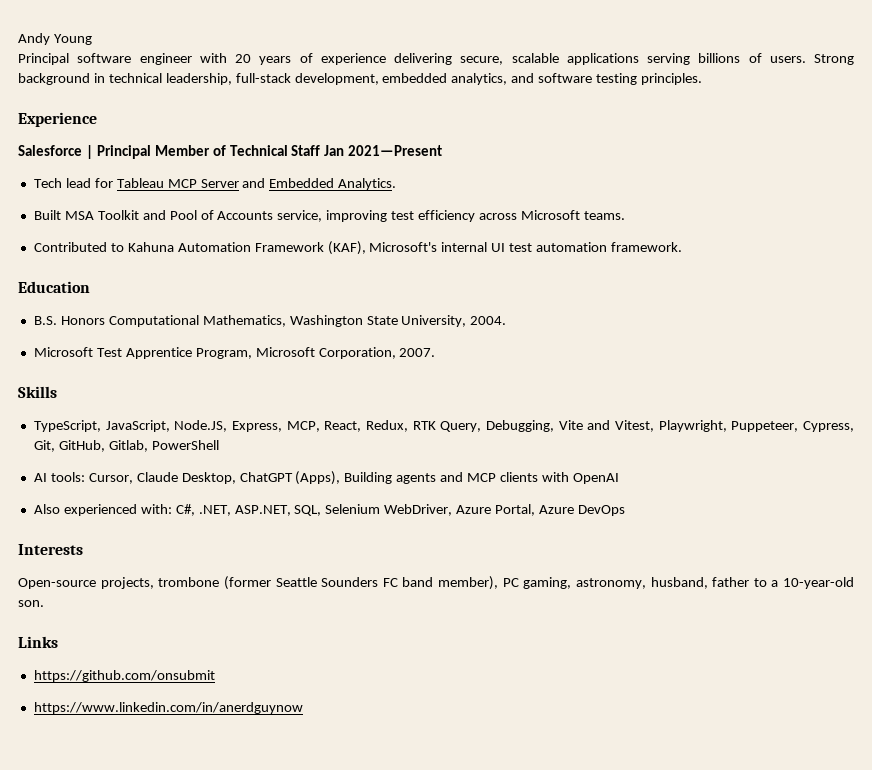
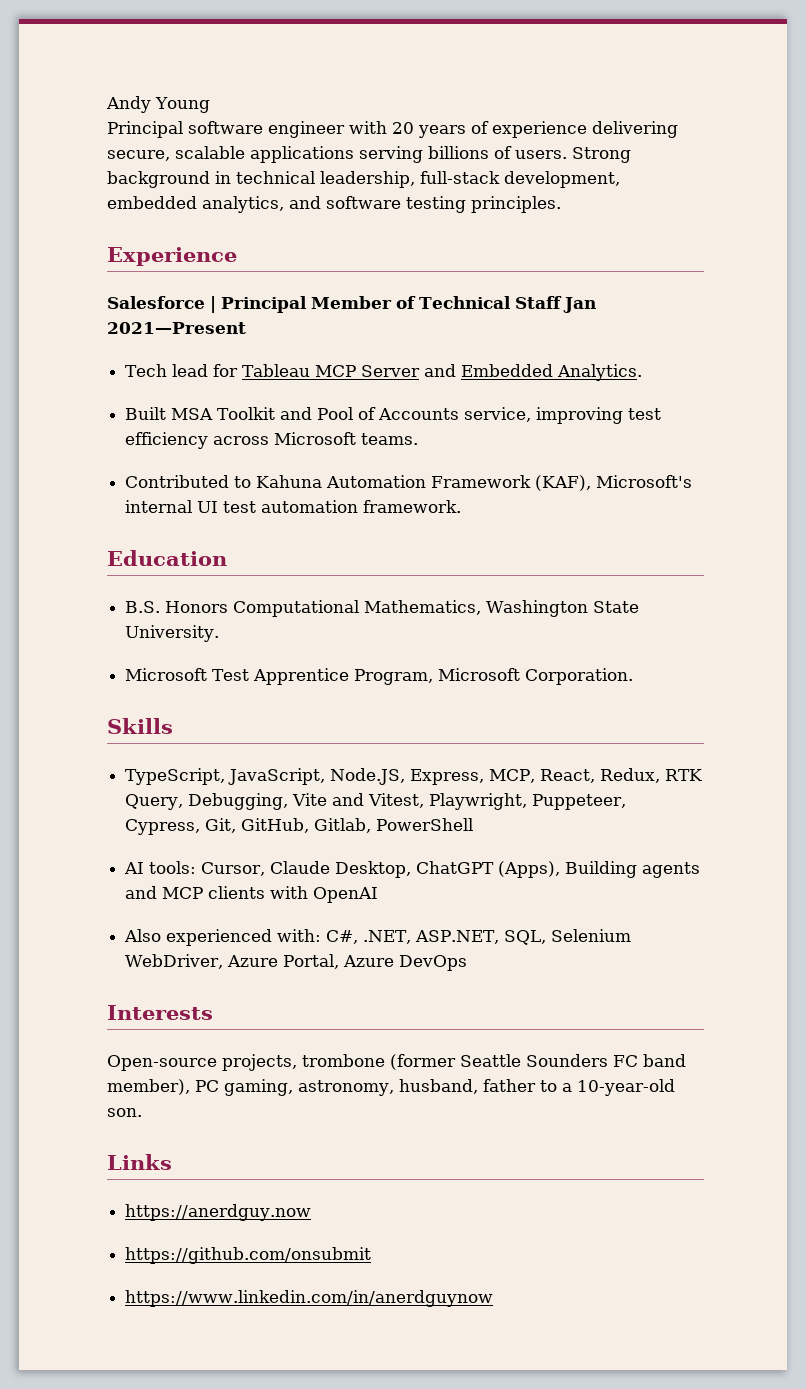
[401,315,507,327] University, 2004. -> [125,625,220,642] University.
[318,347,436,359] Corporation, 2007. -> [525,668,634,685] Corporation.
(58, 642) none -> [125,1204,312,1221] // https://anerdguy.now

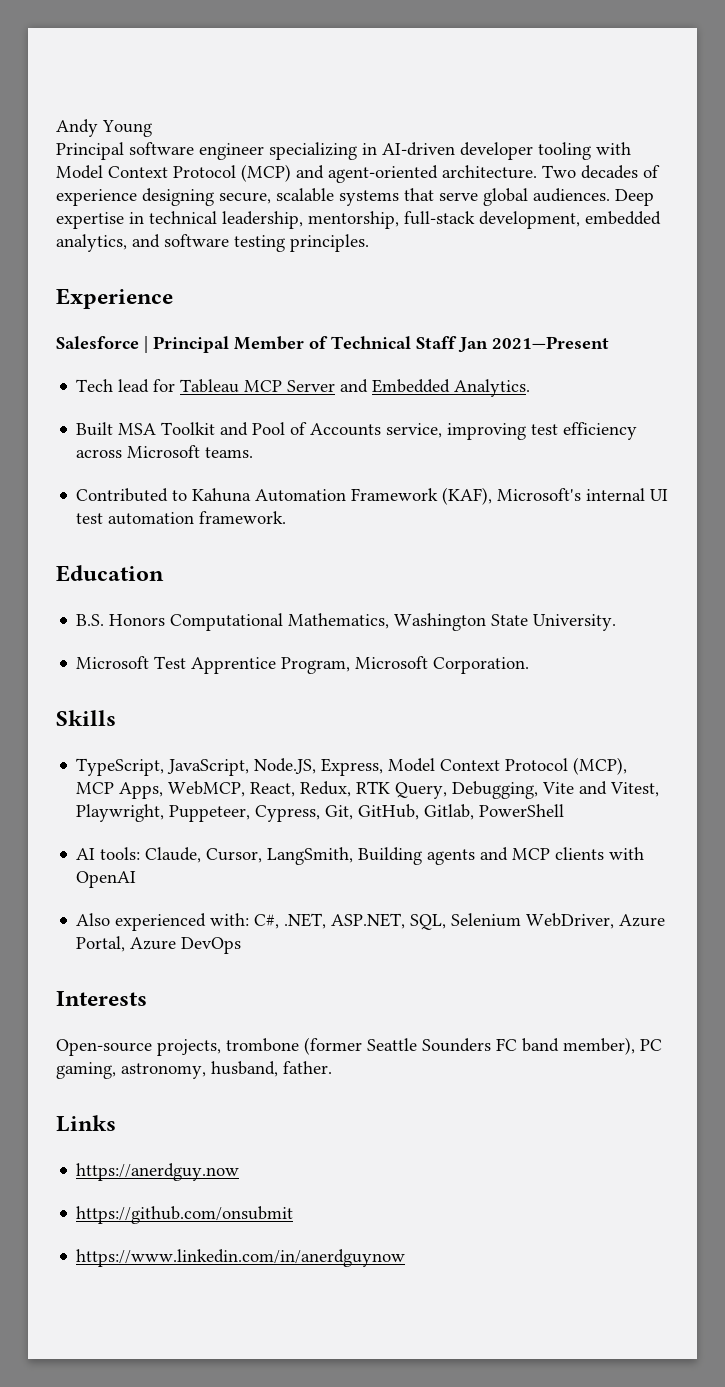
[349,121,466,138] with 20 years -> [269,142,631,160] [56,164,638,183] specializing in AI-driven developer tooling with Model Context Protocol (MCP) and agent-oriented architecture. Two decades
[592,121,678,138] delivering -> [142,188,214,206] designing
[250,146,631,163] [107,171,210,188] applications serving billions of users. Strong background -> [339,188,654,206] [56,212,124,229] systems that serve global audiences. Deep expertise
(415, 179) none -> [308,211,399,229] mentorship,
[489,769,536,783] MCP, -> [388,757,628,775] [76,781,246,799] Model Context Protocol (MCP), MCP Apps, WebMCP,
[201,861,561,878] Cursor, Claude Desktop, ChatGPT (Apps), -> [145,847,354,865] Claude, Cursor, LangSmith,
[482,1079,675,1096] [107,1108,142,1117] father to a 10-year-old son. -> [283,1061,332,1074] father.

